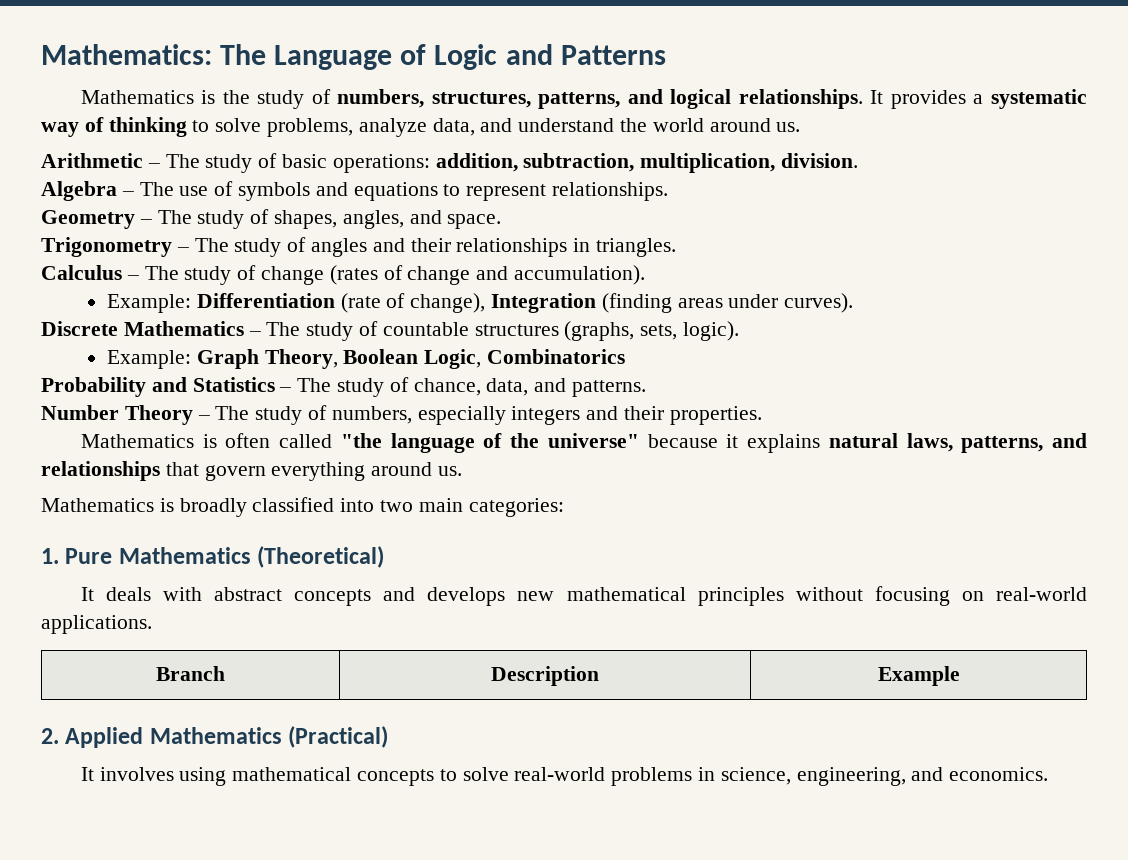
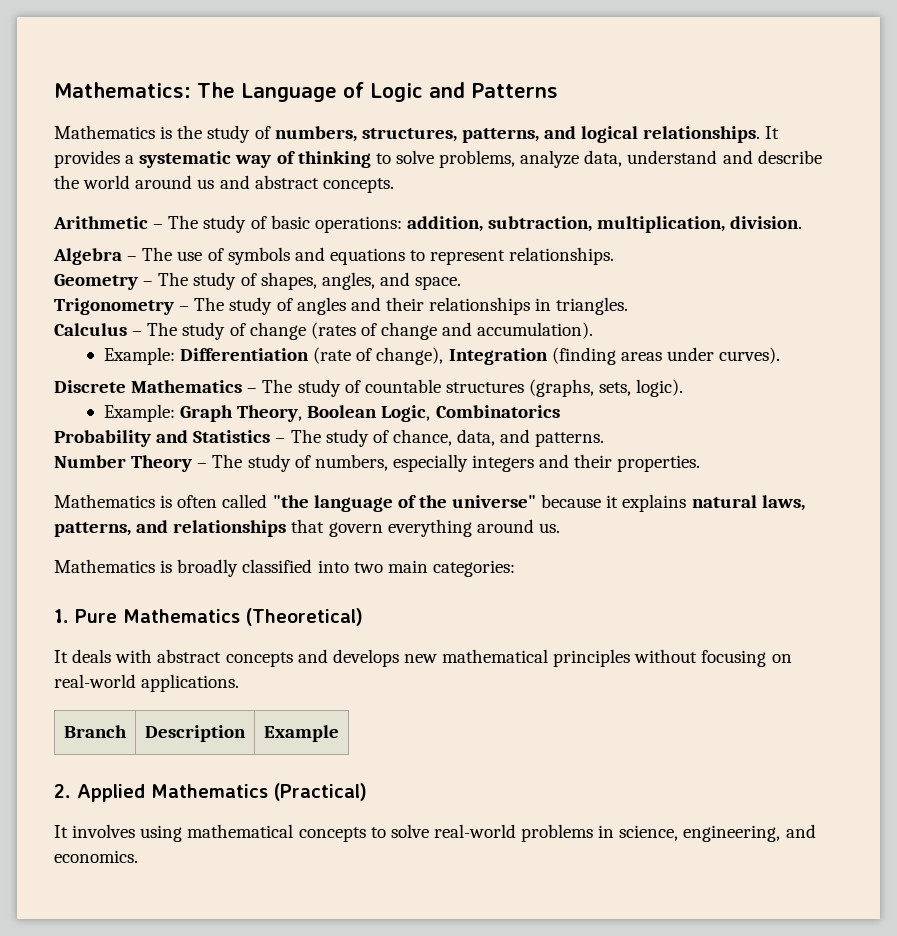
[480,118,801,132] and understand the world around us. -> [627,150,822,164] [54,175,394,193] understand and describe the world around us and abstract concepts.

